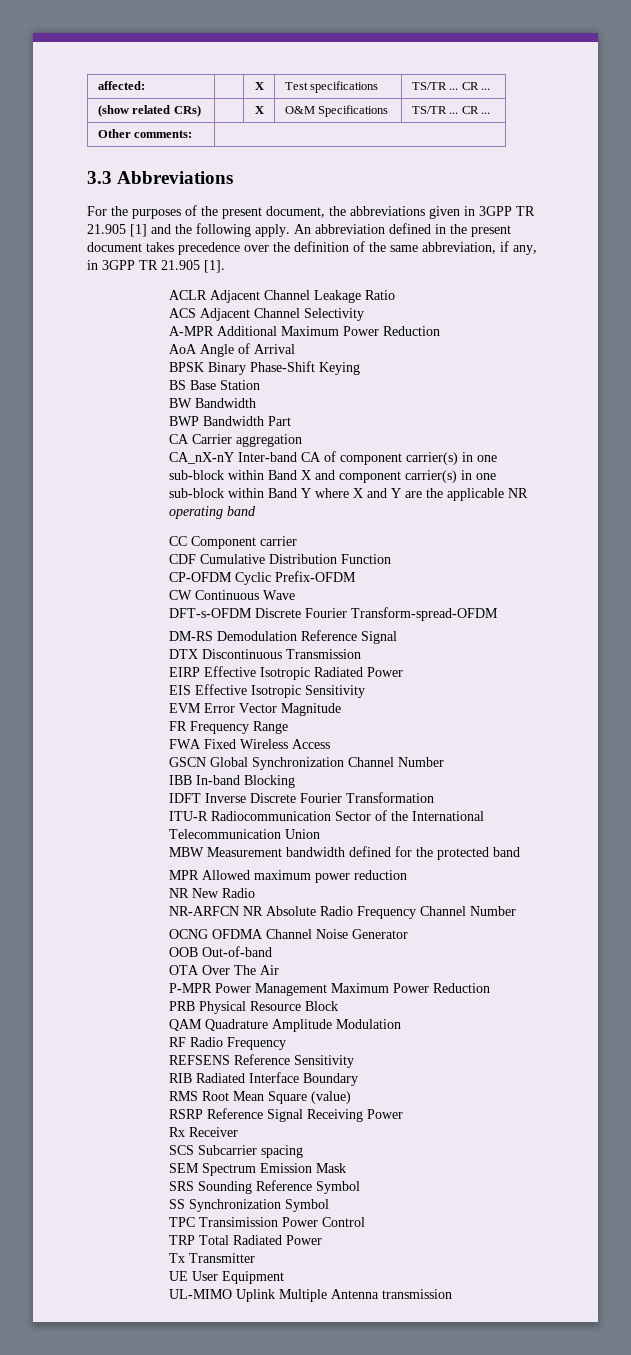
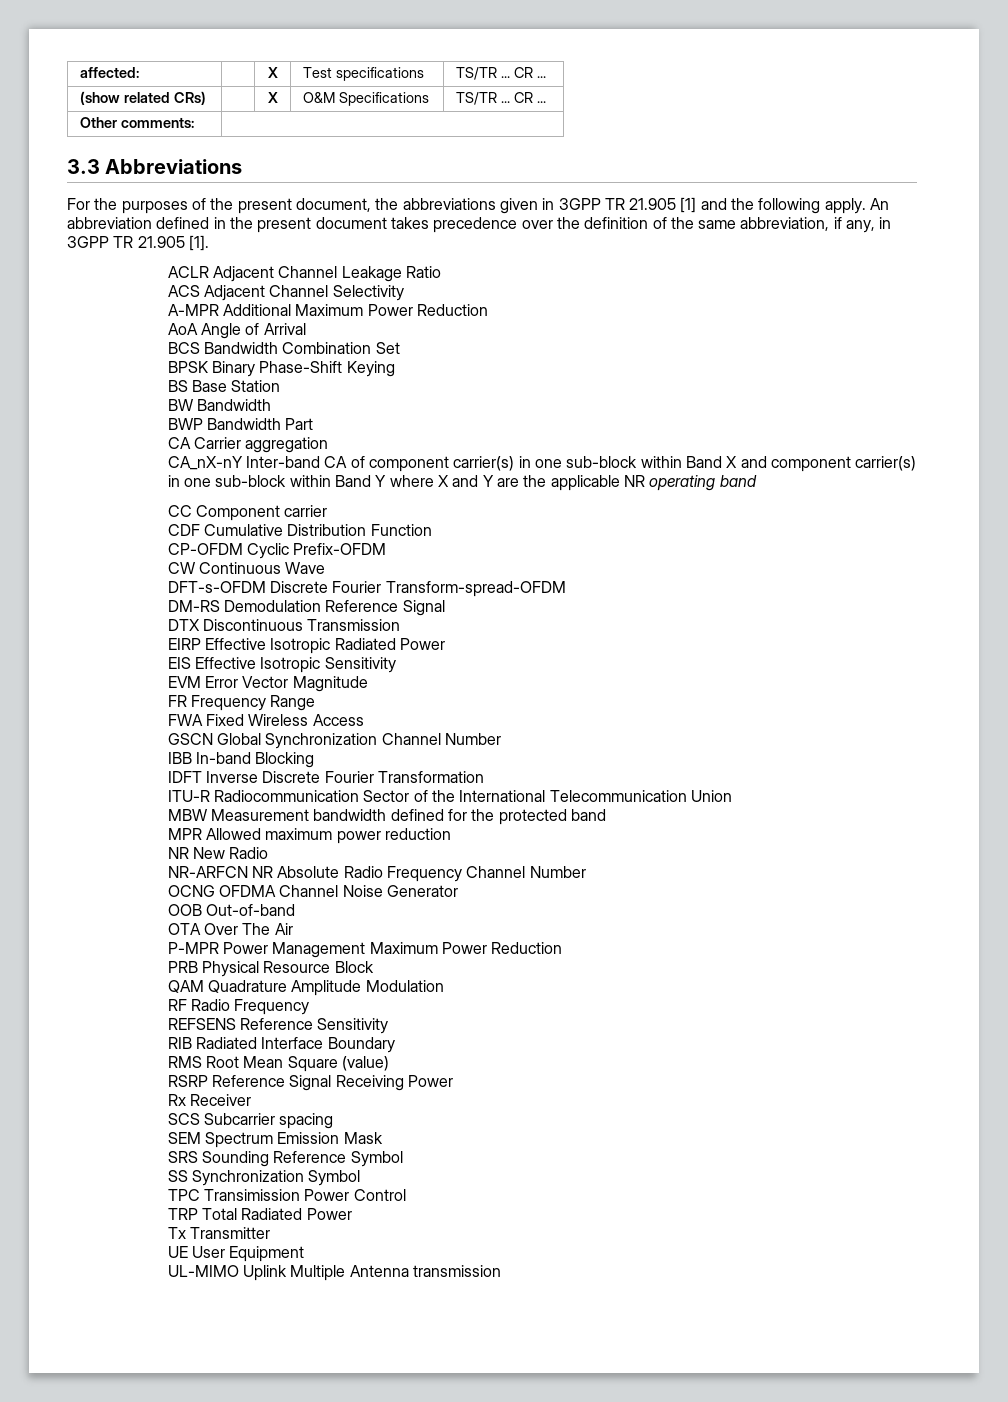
(296, 349) none -> [167,342,400,354] // BCS Bandwidth Combination Set

